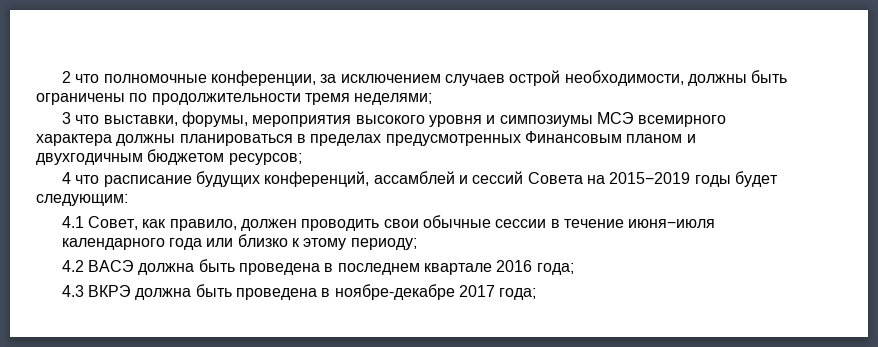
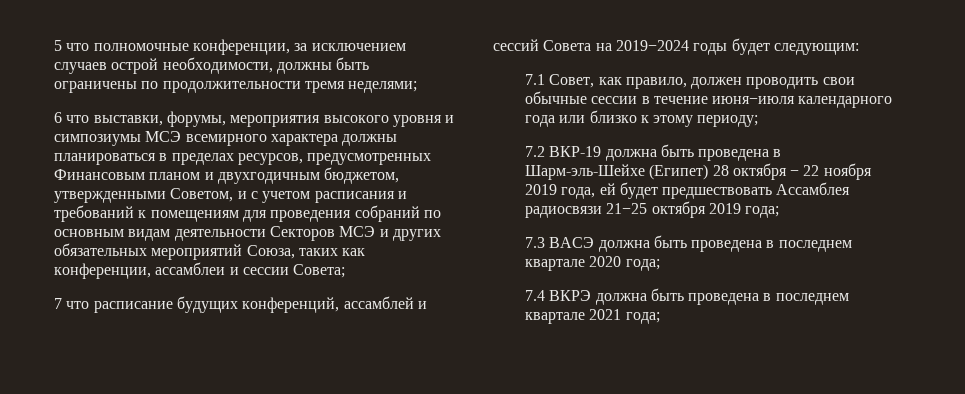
[62,71,72,83] 2 -> [54,40,62,51] 5
[62,112,72,124] 3 -> [54,112,62,123] 6
(382, 140) none -> [237,153,303,165] ресурсов,
[147,149,302,165] [62,172,72,184] бюджетом ресурсов; // 4 -> [324,167,400,184] [54,188,407,203] [54,205,441,222] [54,226,441,241] [54,243,366,260] [54,262,346,279] [54,298,62,309] бюджетом, утвержденными Советом, и с учетом расписания и требований к помещениям для проведения собраний по основным видам деятельности Секторов МСЭ и других обязательных мероприятий Союза, таких как конференции, ассамблеи и сессии Совета; // 7
[609,172,691,184] 2015−2019 -> [615,40,689,51] 2019−2024
[61,216,84,228] 4.1 -> [524,74,545,85] 7.1
[61,260,84,272] 4.2 -> [524,144,782,161] [524,163,872,180] [524,182,851,199] [524,201,780,218] [524,237,545,248] 7.2 ВКР-19 должна быть проведена в Шарм-эль-Шейхе (Египет) 28 октября − 22 ноября 2019 года, ей будет предшествовать Ассамблея радиосвязи 21−25 октября 2019 года; // 7.3
[496,260,574,275] [61,285,84,297] 2016 года; // 4.3 -> [589,256,660,271] [524,290,545,301] 2020 года; // 7.4
[334,284,495,300] ноябре-декабре 2017 -> [775,293,849,305] [524,309,622,324] последнем квартале 2021

